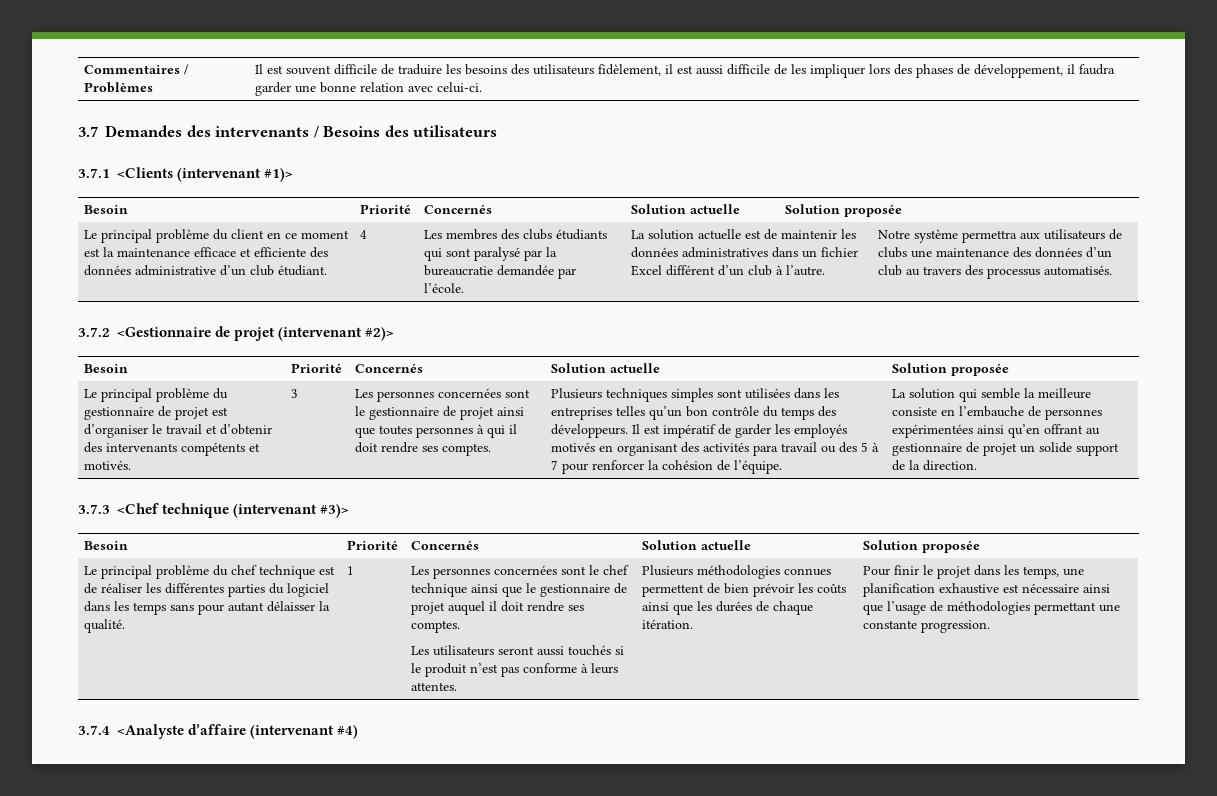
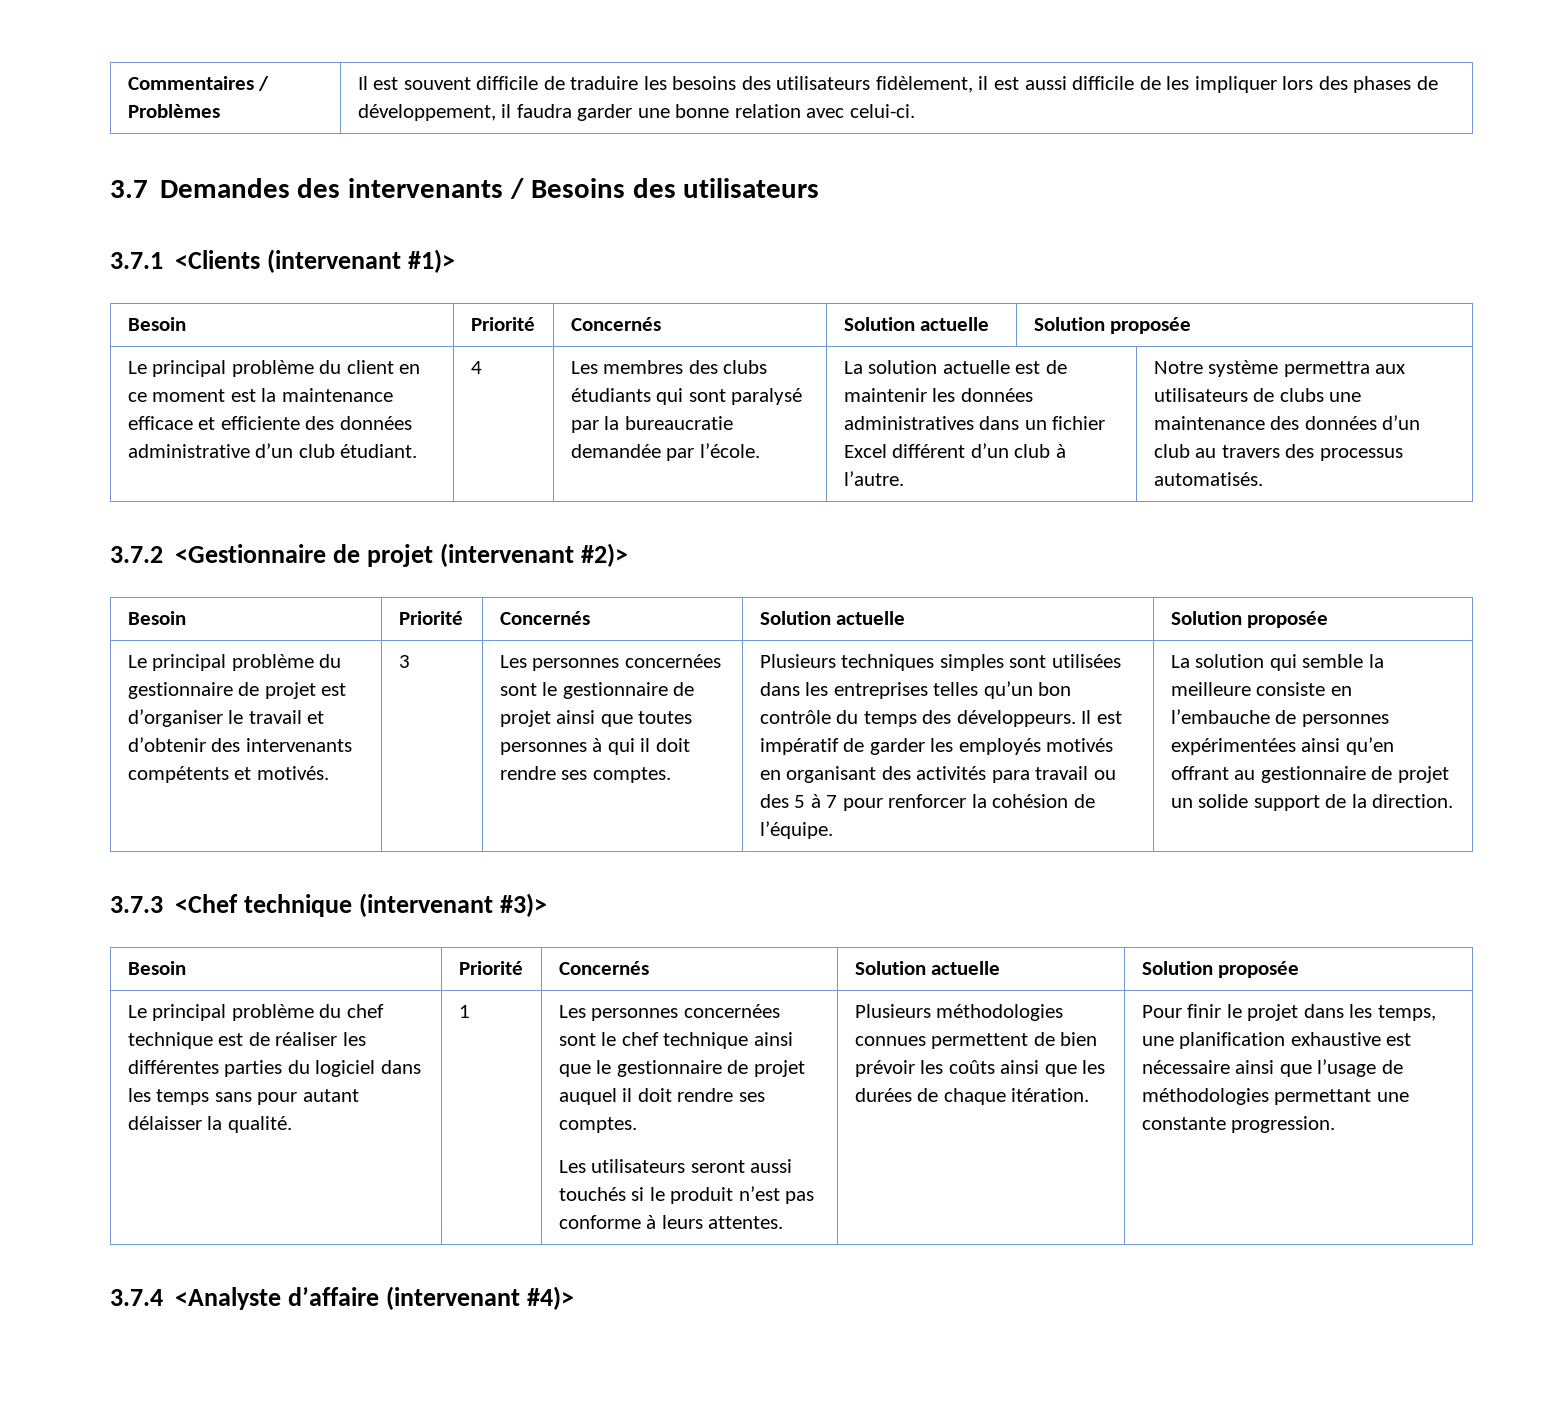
[337,725,359,739] #4) -> [526,1286,574,1310] #4)>

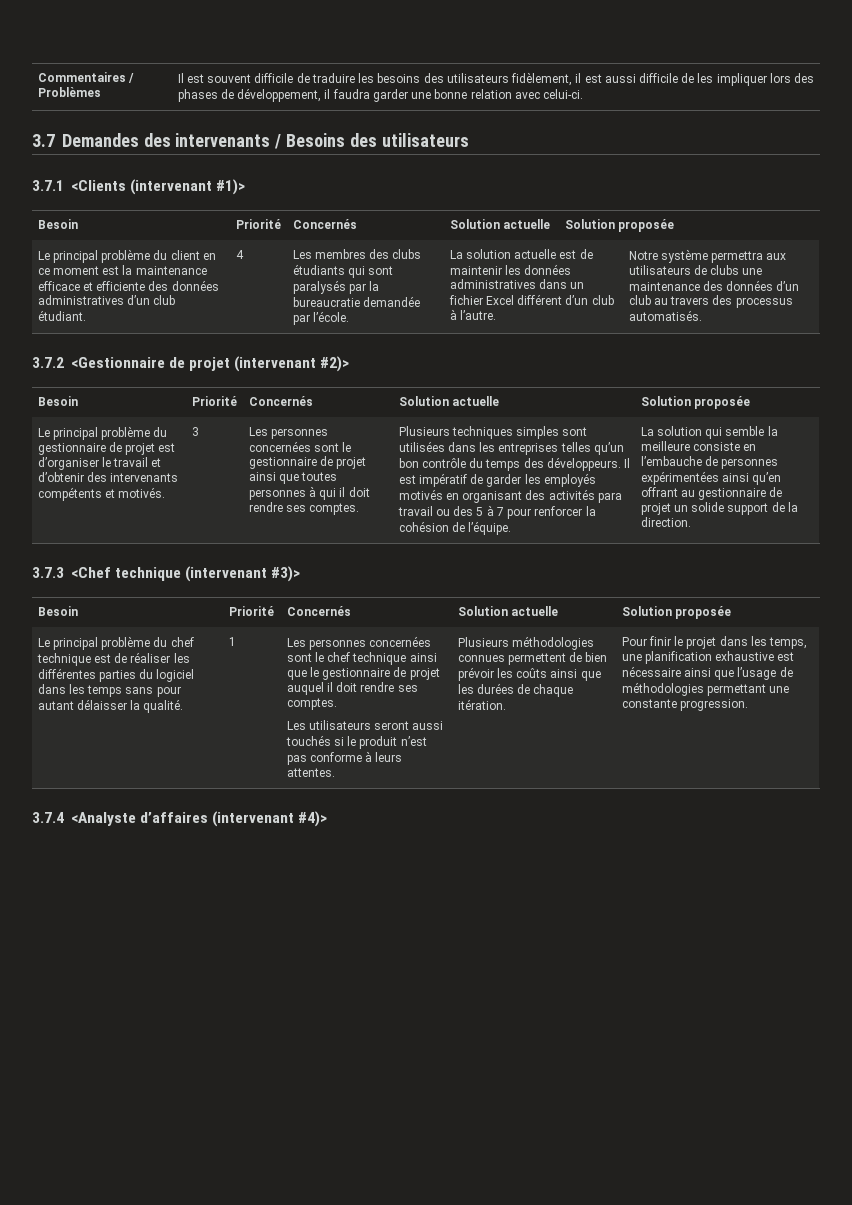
[127,444,250,458] administrative -> [37,295,124,305] administratives
[731,388,803,405] paralysé -> [292,280,346,294] paralysés
[287,1287,379,1306] d’affaire -> [139,812,208,823] d’affaires

